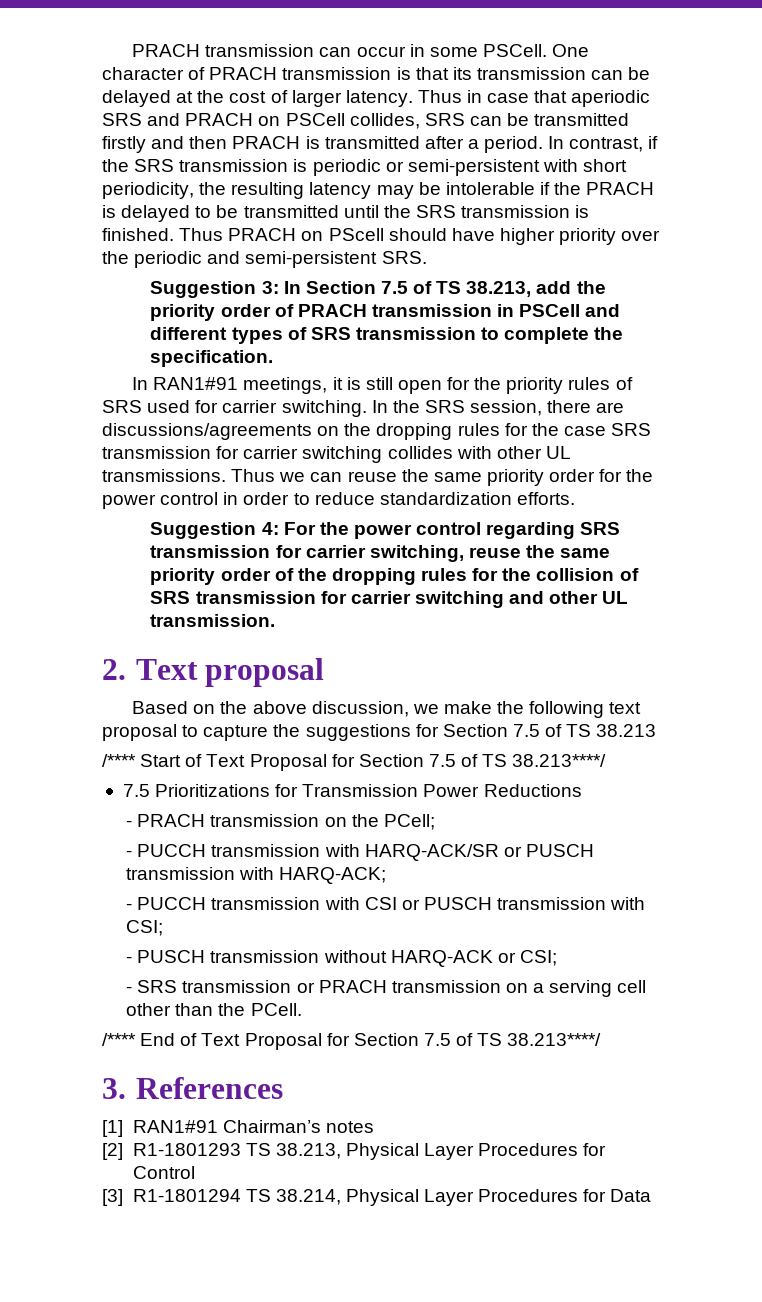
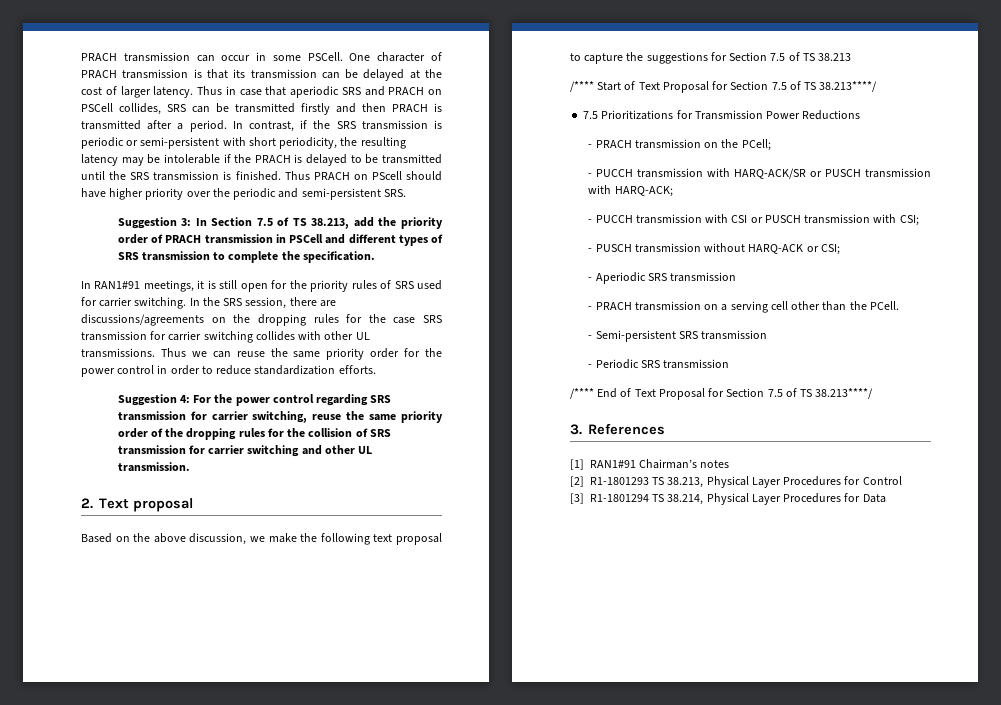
[137,980,315,993] SRS transmission or -> [595,272,737,284] [588,306,593,310] Aperiodic SRS transmission // -
(302, 1009) none -> [588,330,768,342] [588,359,730,369] // - Semi-persistent SRS transmission // - Periodic SRS transmission

